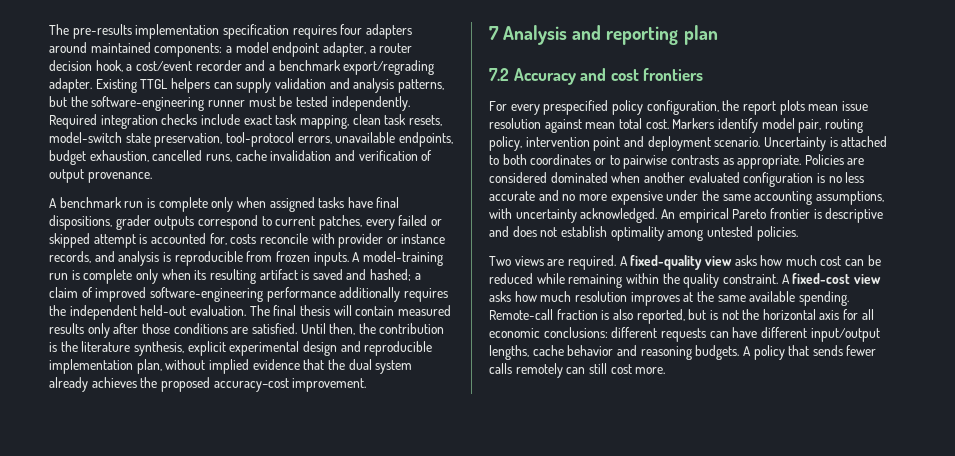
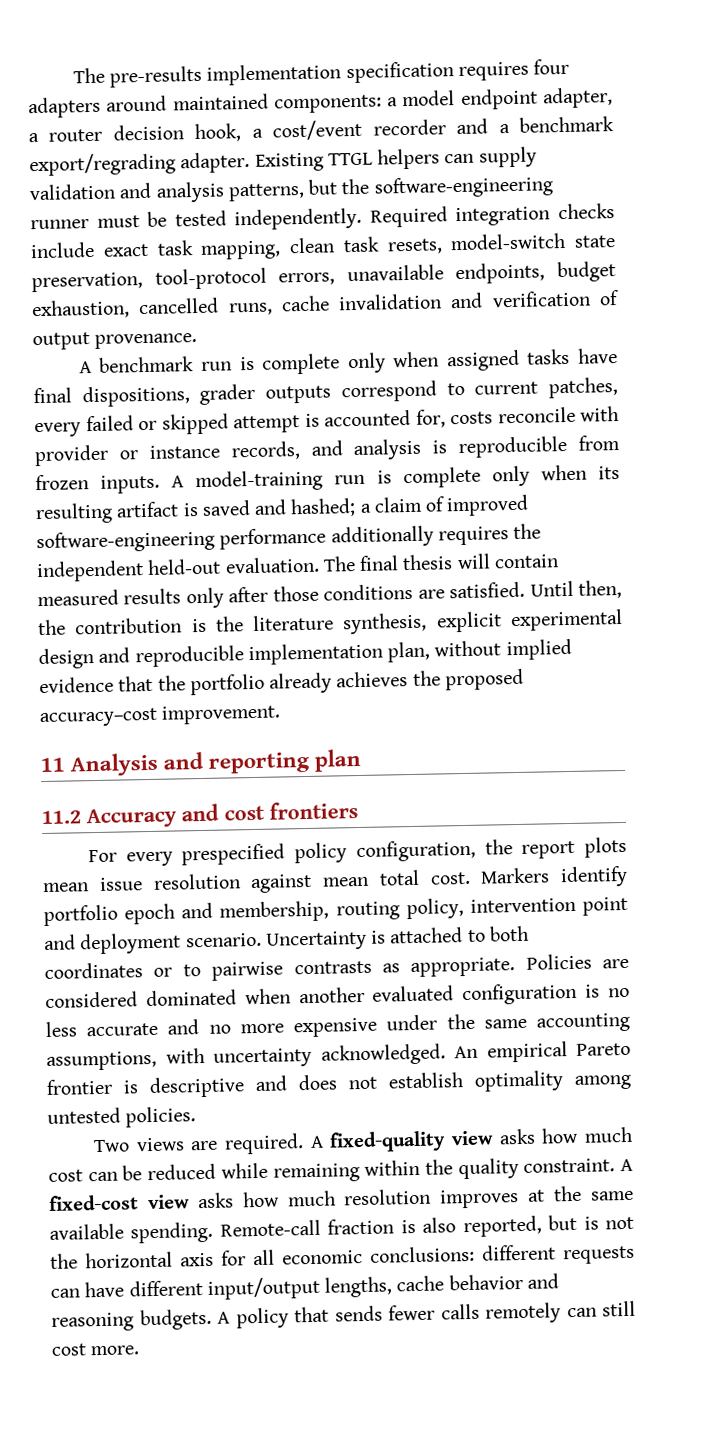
[348,359,413,374] dual system -> [189,673,265,696] portfolio
[489,26,499,40] 7 -> [40,757,65,773] 11
[489,68,509,81] 7.2 -> [41,810,81,825] 11.2
[761,118,822,133] model pair, -> [43,900,330,927] portfolio epoch and membership,

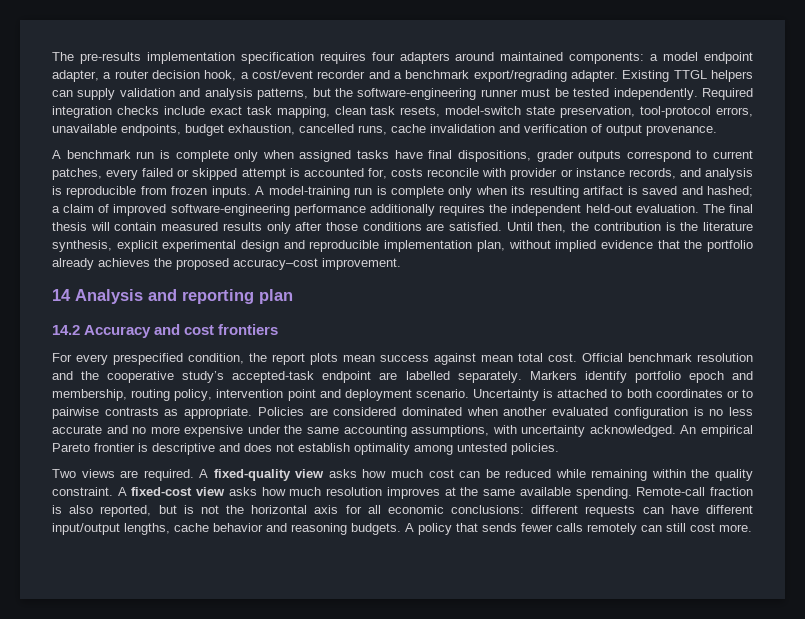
[40,757,65,773] 11 -> [52,289,71,301] 14
[41,810,81,825] 11.2 -> [52,325,80,335] 14.2
[294,839,476,864] policy configuration, -> [188,353,244,364] condition,
[98,873,241,891] issue resolution -> [380,355,429,362] success
(471, 878) none -> [582,353,753,362] [52,371,522,383] Official benchmark resolution and the cooperative study’s accepted-task endpoint are labelled separately.

